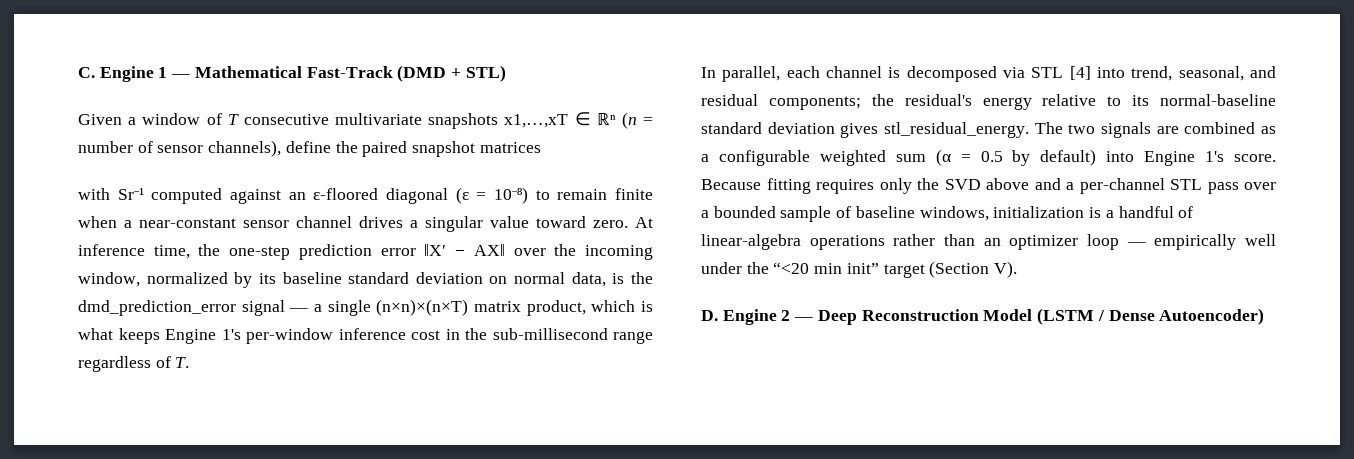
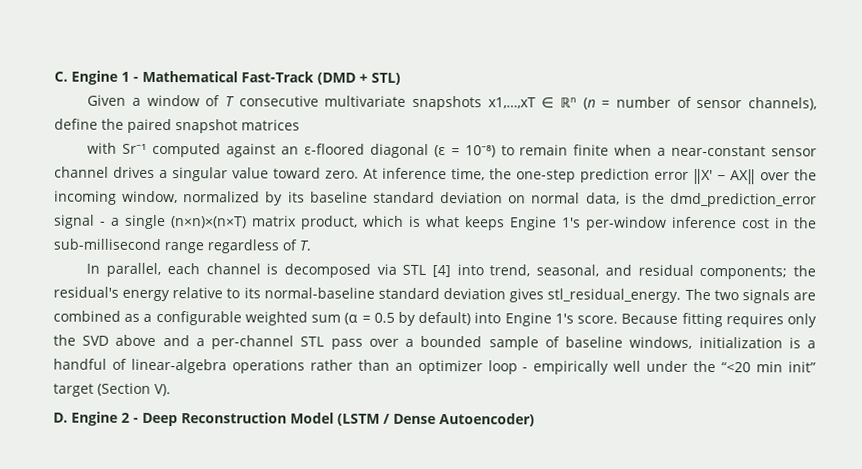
[171,74,191,78] — -> [133,76,139,82] -
[289,308,309,312] — -> [100,221,106,226] -
[1126,242,1146,246] — -> [522,367,529,372] -
[794,317,814,321] — -> [133,417,139,423] -

